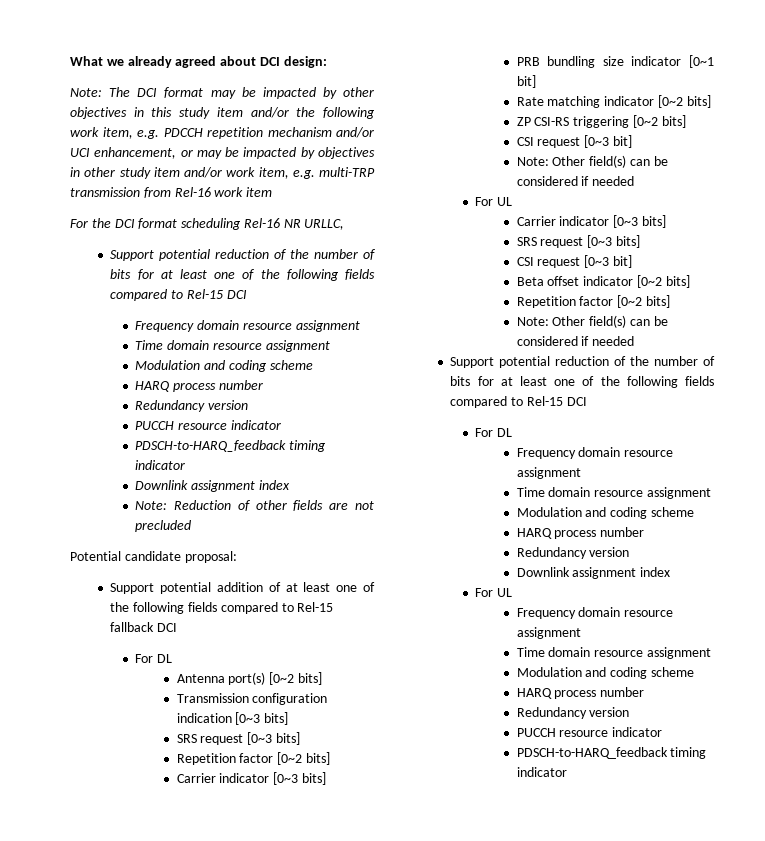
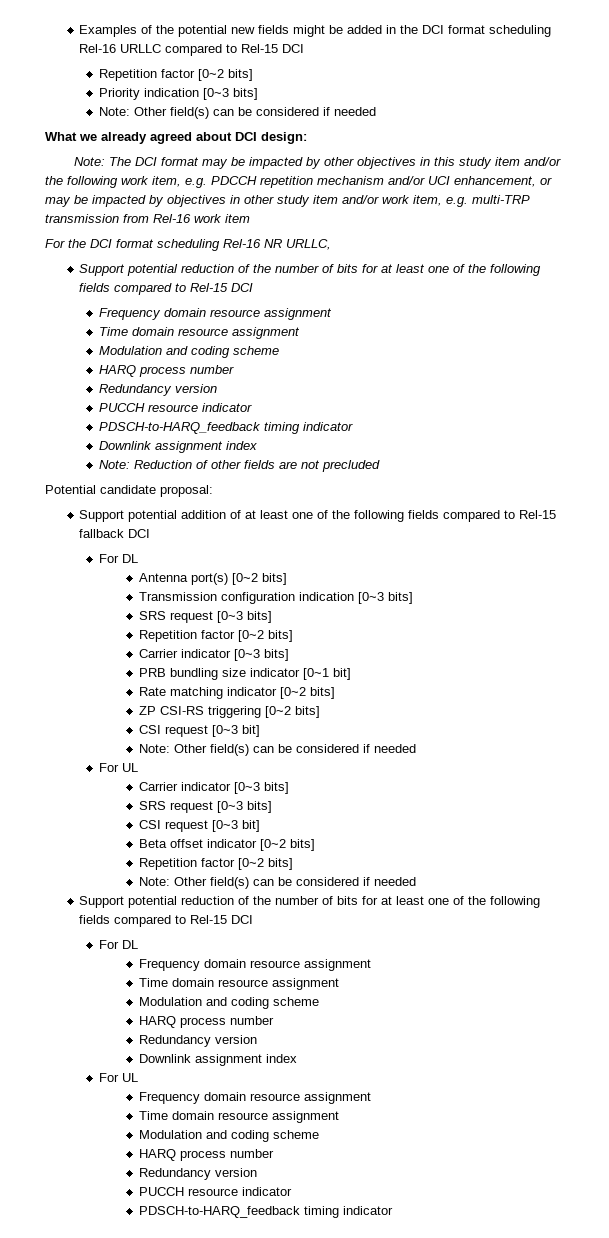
(70, 61) none -> [79,25,552,37] [79,44,305,56] [99,69,254,81] [99,88,259,100] [99,107,377,119] Examples of the potential new fields might be added in the DCI format scheduling Rel-16 URLLC compared to Rel-15 DCI // Repetition factor [0~2 bits] // Priority indication [0~3 bits] // Note: Other field(s) can be considered if needed //

